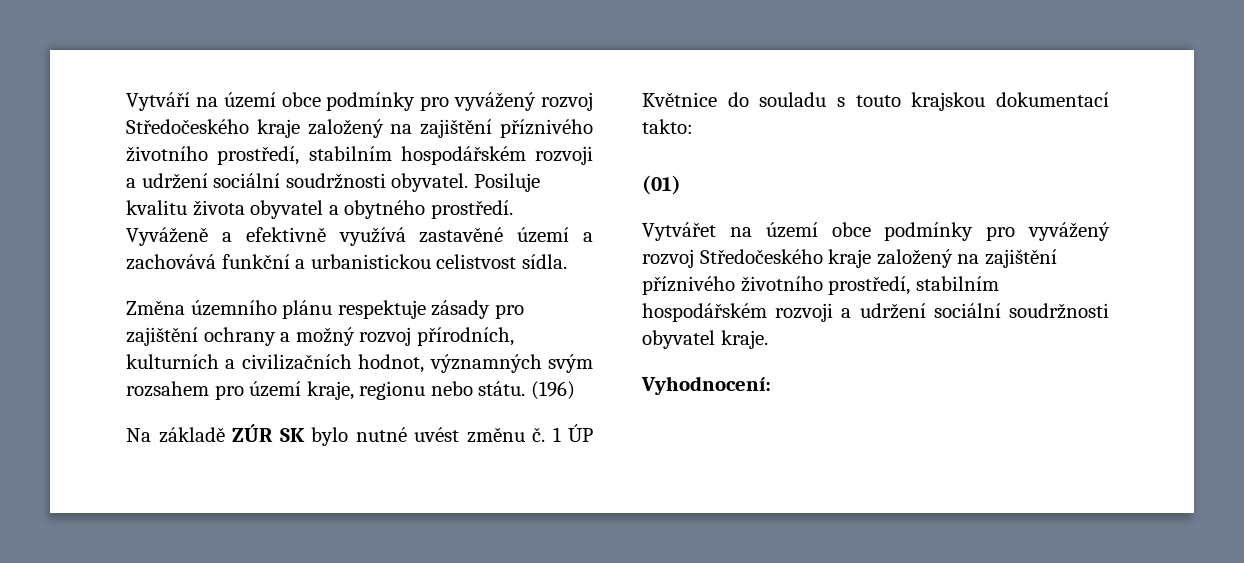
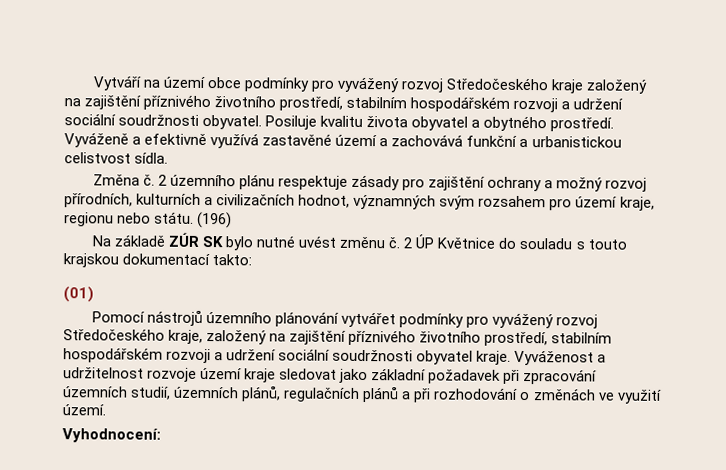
(185, 307) none -> [142,174,167,186] č. 2
[552,427,561,442] 1 -> [403,237,413,249] 2
[642,222,1110,241] [642,249,872,268] Vytvářet na území obce podmínky pro vyvážený rozvoj Středočeského kraje -> [91,309,599,329] [63,328,204,344] Pomocí nástrojů územního plánování vytvářet podmínky pro vyvážený rozvoj Středočeského kraje,
(768, 339) none -> [514,349,607,366] [63,367,598,385] [62,385,662,404] [62,404,106,416] Vyváženost a udržitelnost rozvoje území kraje sledovat jako základní požadavek při zpracování územních studií, územních plánů, regulačních plánů a při rozhodování o změnách ve využití území.

